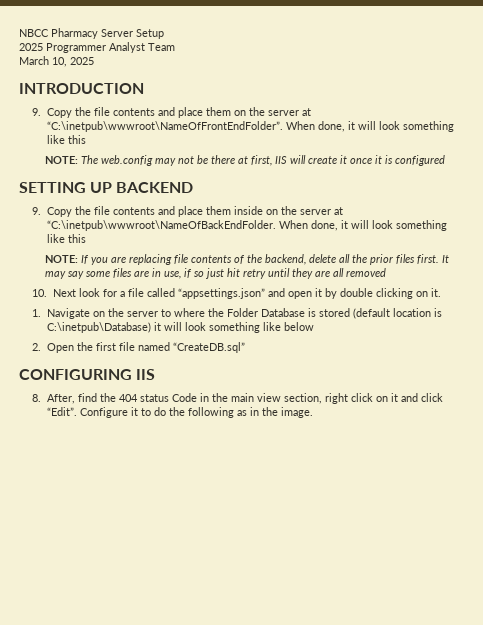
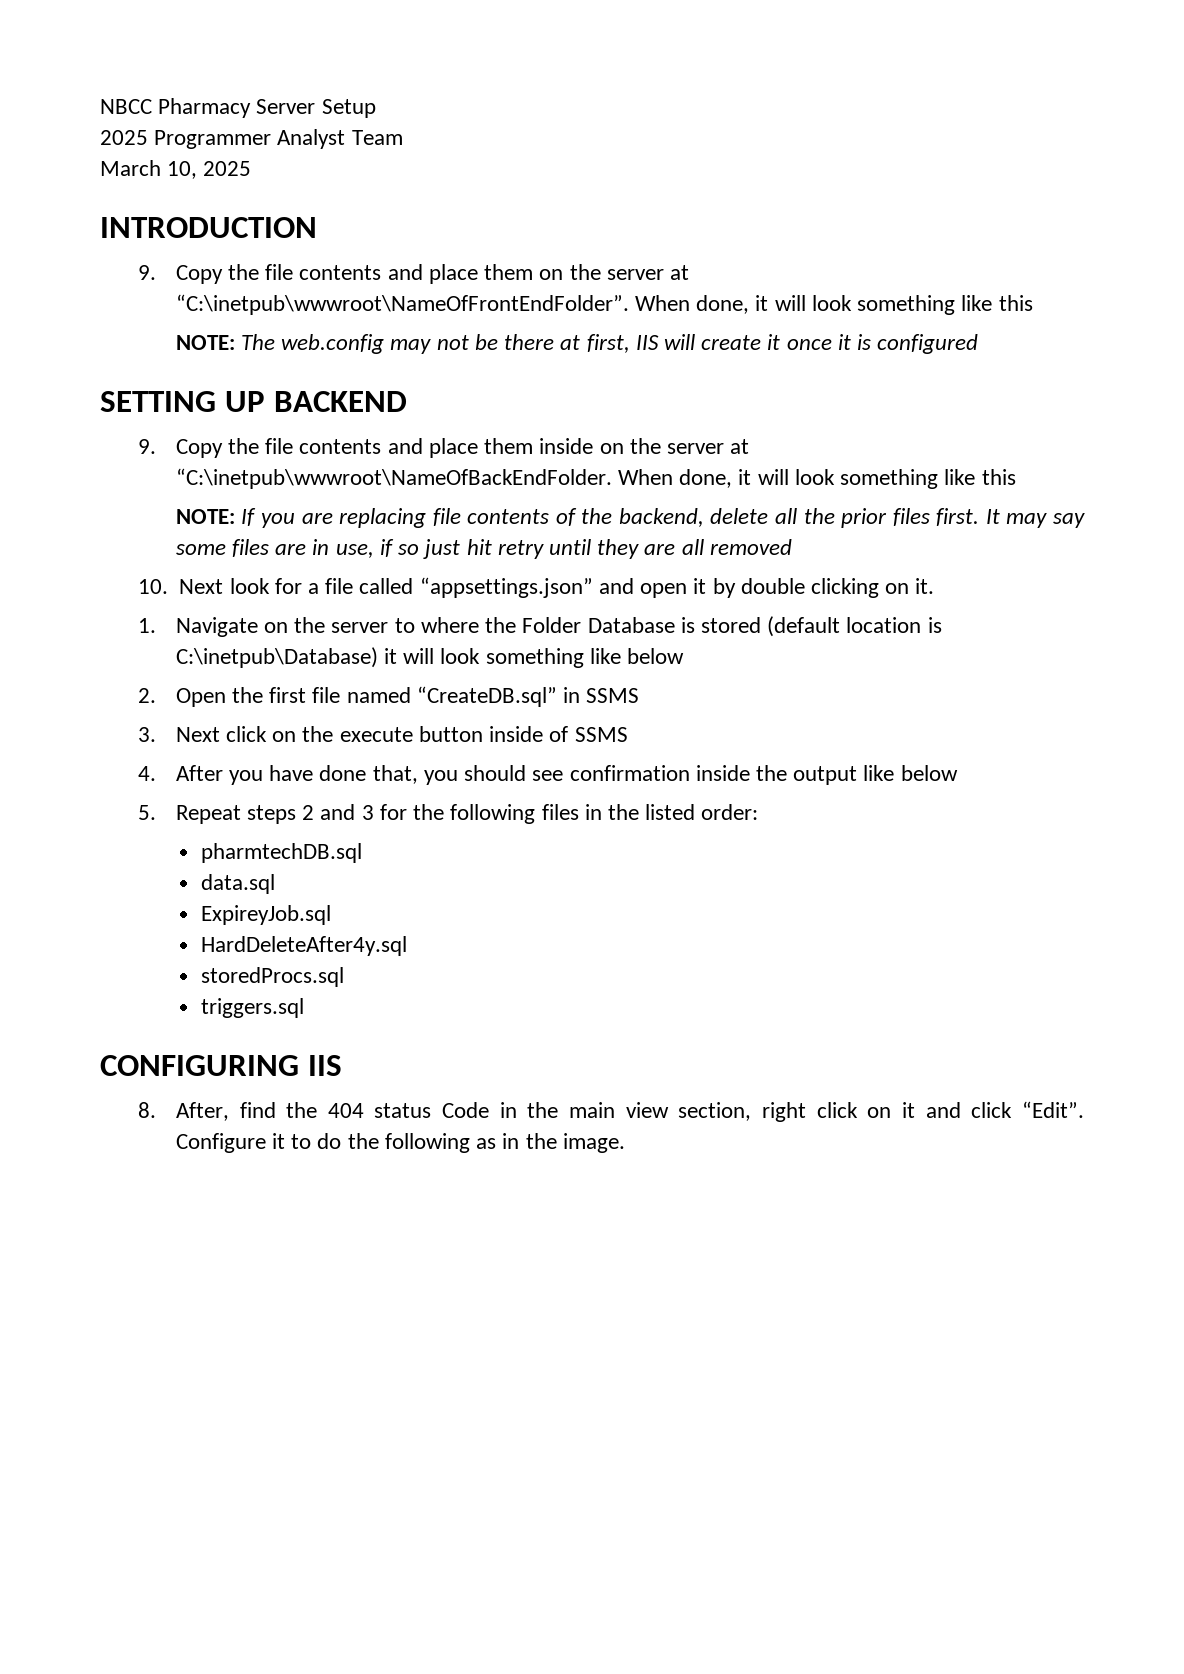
(245, 347) none -> [563,687,640,703] [137,726,628,742] [137,765,958,785] [137,804,759,824] [201,843,363,863] [201,874,276,894] [201,905,332,925] [201,936,408,956] [201,967,345,987] [201,998,305,1018] in SSMS // 3. Next click on the execute button inside of SSMS // 4. After you have done that, you should see confirmation inside the output like below // 5. Repeat steps 2 and 3 for the following files in the listed order: // pharmtechDB.sql // data.sql // ExpireyJob.sql // HardDeleteAfter4y.sql // storedProcs.sql // triggers.sql

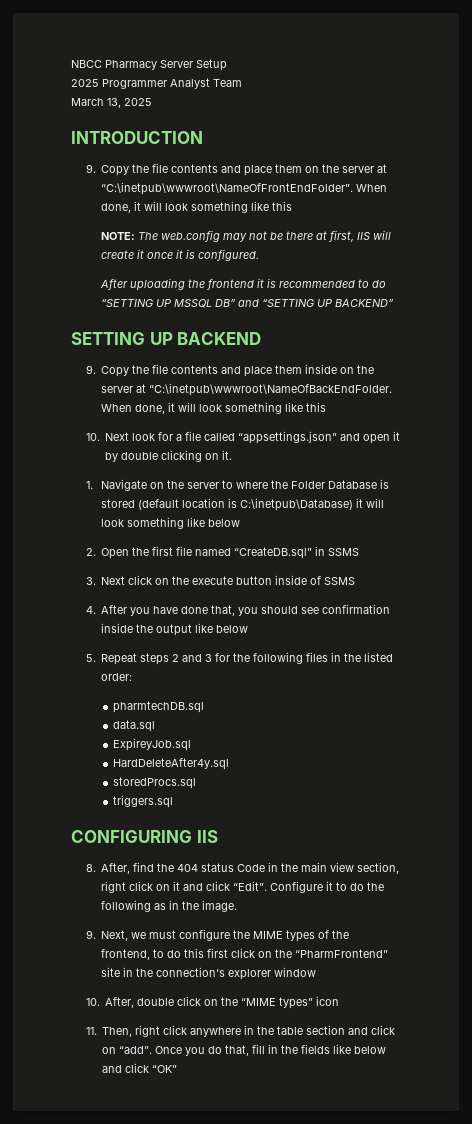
[167,161,198,179] 10, -> [107,98,121,108] 13,
[877,334,979,354] configured -> [197,249,259,261] [99,278,386,291] [100,299,394,308] configured. // After uploading the frontend it is recommended to do “SETTING UP MSSQL DB” and “SETTING UP BACKEND”
[175,508,1086,528] [175,539,792,559] // NOTE: If you are replacing file contents of the backend, delete all the prior files first. It may say some files are in use, if so just hit retry until they are all removed -> (327, 407) none
(625, 1143) none -> [85,929,350,942] [101,948,389,960] [101,967,317,980] [85,996,340,1009] [85,1025,396,1037] [102,1044,387,1056] [102,1063,178,1073] // 9. Next, we must configure the MIME types of the frontend, to do this first click on the “PharmFrontend” site in the connection’s explorer window // 10. After, double click on the “MIME types” icon // 11. Then, right click anywhere in the table section and click on “add”. Once you do that, fill in the fields like below and click “OK”

